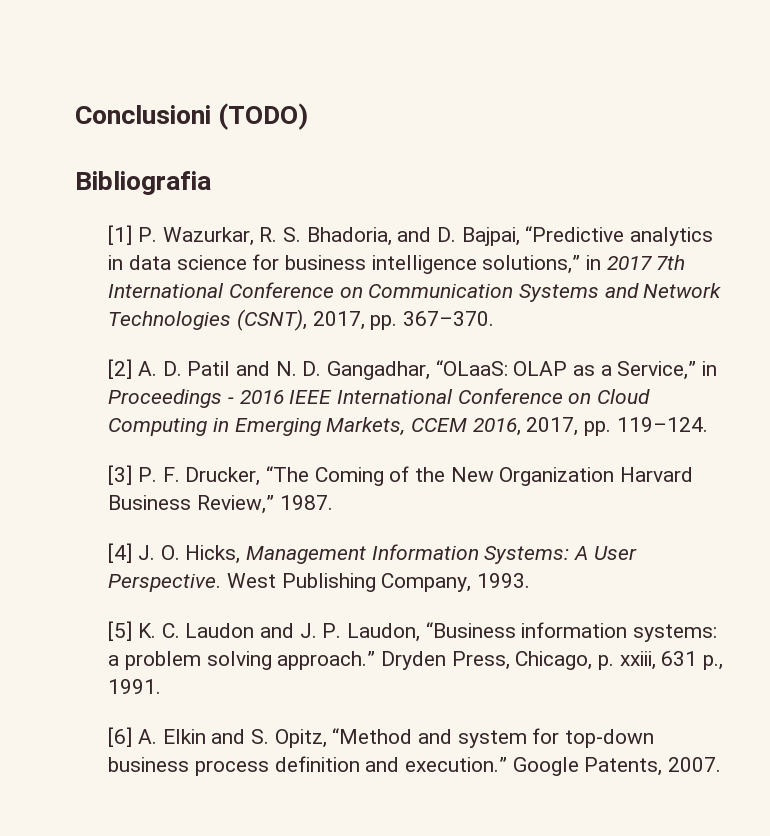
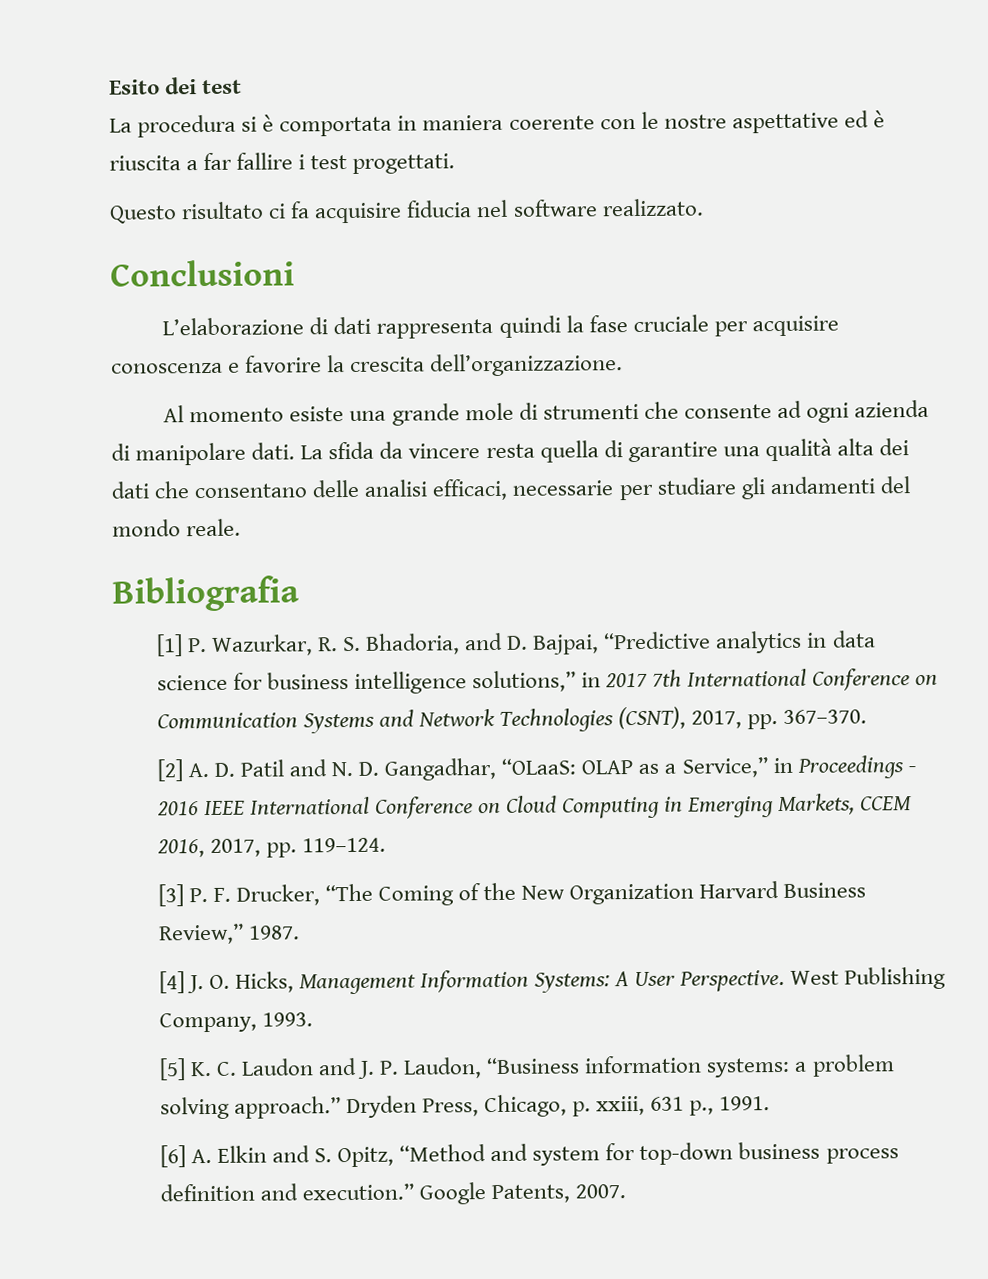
[75,103,309,130] Conclusioni (TODO) -> [109,77,243,95] [109,110,885,138] [109,152,456,174] [109,198,704,224] [110,259,295,287] [162,314,839,339] [111,353,624,377] [163,399,930,426] [111,438,910,466] [111,476,910,501] [112,518,242,537] Esito dei test // La procedura si è comportata in maniera coerente con le nostre aspettative ed è riuscita a far fallire i test progettati. // Questo risultato ci fa acquisire fiducia nel software realizzato. // Conclusioni // L’elaborazione di dati rappresenta quindi la fase cruciale per acquisire conoscenza e favorire la crescita dell’organizzazione. // Al momento esiste una grande mole di strumenti che consente ad ogni azienda di manipolare dati. La sfida da vincere resta quella di garantire una qualità alta dei dati che consentano delle analisi efficaci, necessarie per studiare gli andamenti del mondo reale.

